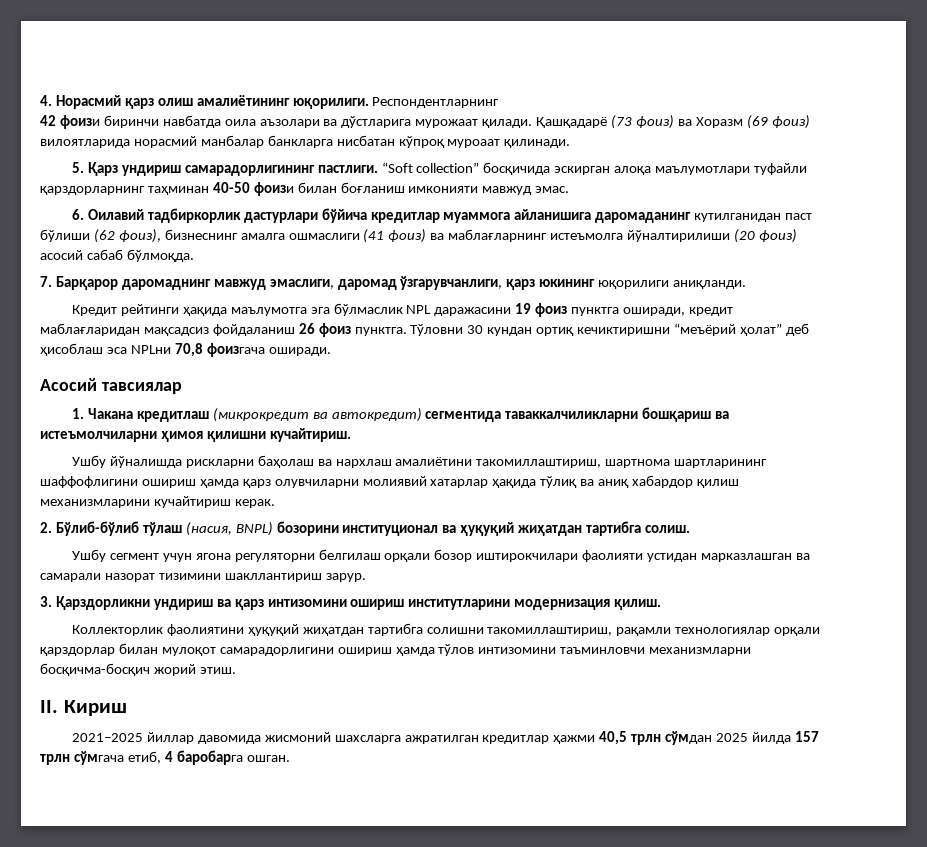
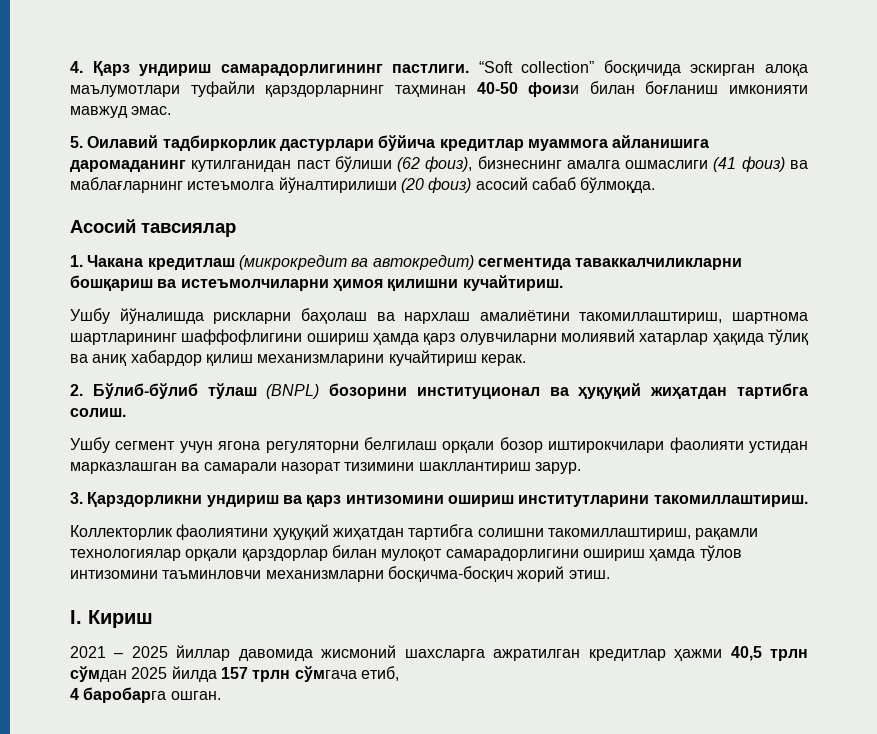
[55,95,500,109] [40,115,810,129] [40,135,571,148] [71,162,84,173] Норасмий қарз олиш амалиётининг юқорилиги. Респондентларнинг // 42 фоизи биринчи навбатда оила аъзолари ва дўстларига мурожаат қилади. Қашқадарё (73 фоиз) ва Хоразм (69 фоиз) вилоятларида норасмий манбалар банкларга нисбатан кўпроқ муроаат қилинади. // 5. -> (83, 67) none
[71,209,84,220] 6. -> [70,136,83,148] 5.
[40,276,747,290] [71,303,733,317] [40,323,809,337] [40,343,331,357] // 7. Барқарор даромаднинг мавжуд эмаслиги, даромад ўзгарувчанлиги, қарз юкининг юқорилиги аниқланди. // Кредит рейтинги ҳақида маълумотга эга бўлмаслик NPL даражасини 19 фоиз пунктга оширади, кредит маблағларидан мақсадсиз фойдаланиш 26 фоиз пунктга. Тўловни 30 кундан ортиқ кечиктиришни “меъёрий ҳолат” деб ҳисоблаш эса NPLни 70,8 фоизгача оширади. -> (656, 185) none
[185,522,273,536] (насия, BNPL) -> [266,384,320,399] (BNPL)
[514,599,662,610] модернизация қилиш. -> [653,495,808,507] такомиллаштириш.
[40,700,58,713] II. -> [70,610,82,624] I.
[71,733,143,742] 2021–2025 -> [70,646,168,658] 2021 – 2025
(161, 757) none -> (399, 673) //

